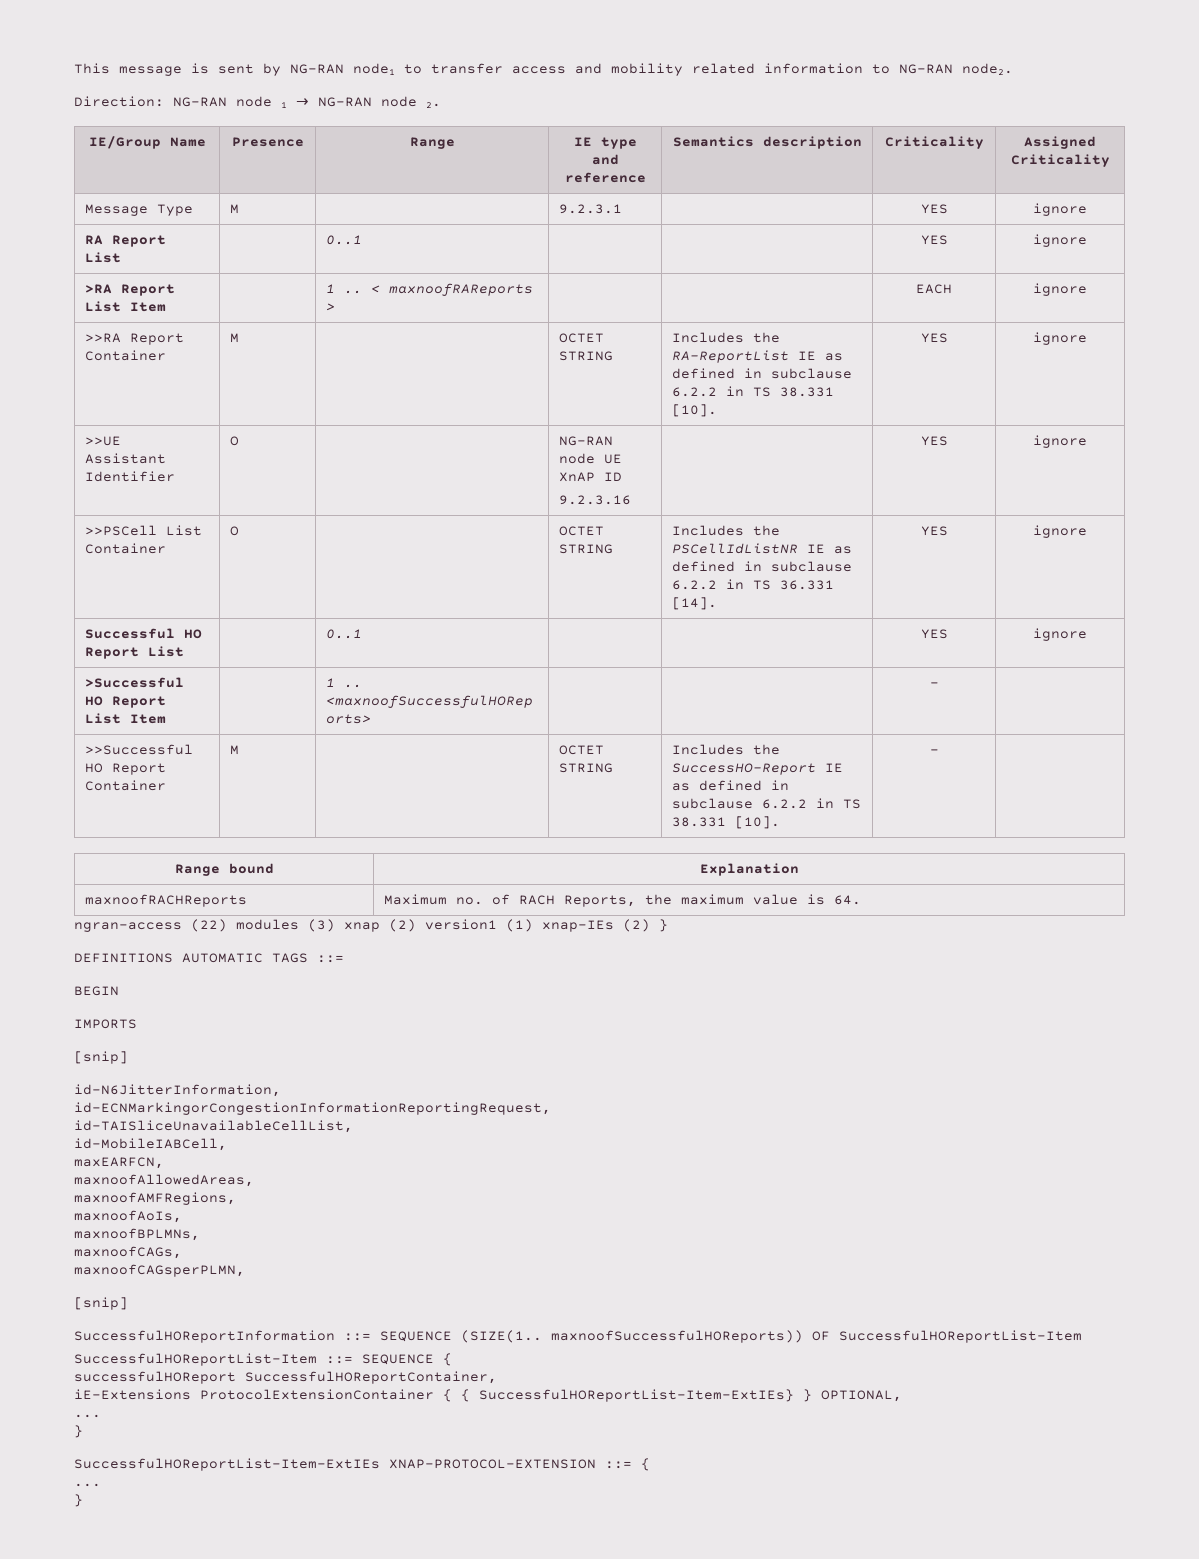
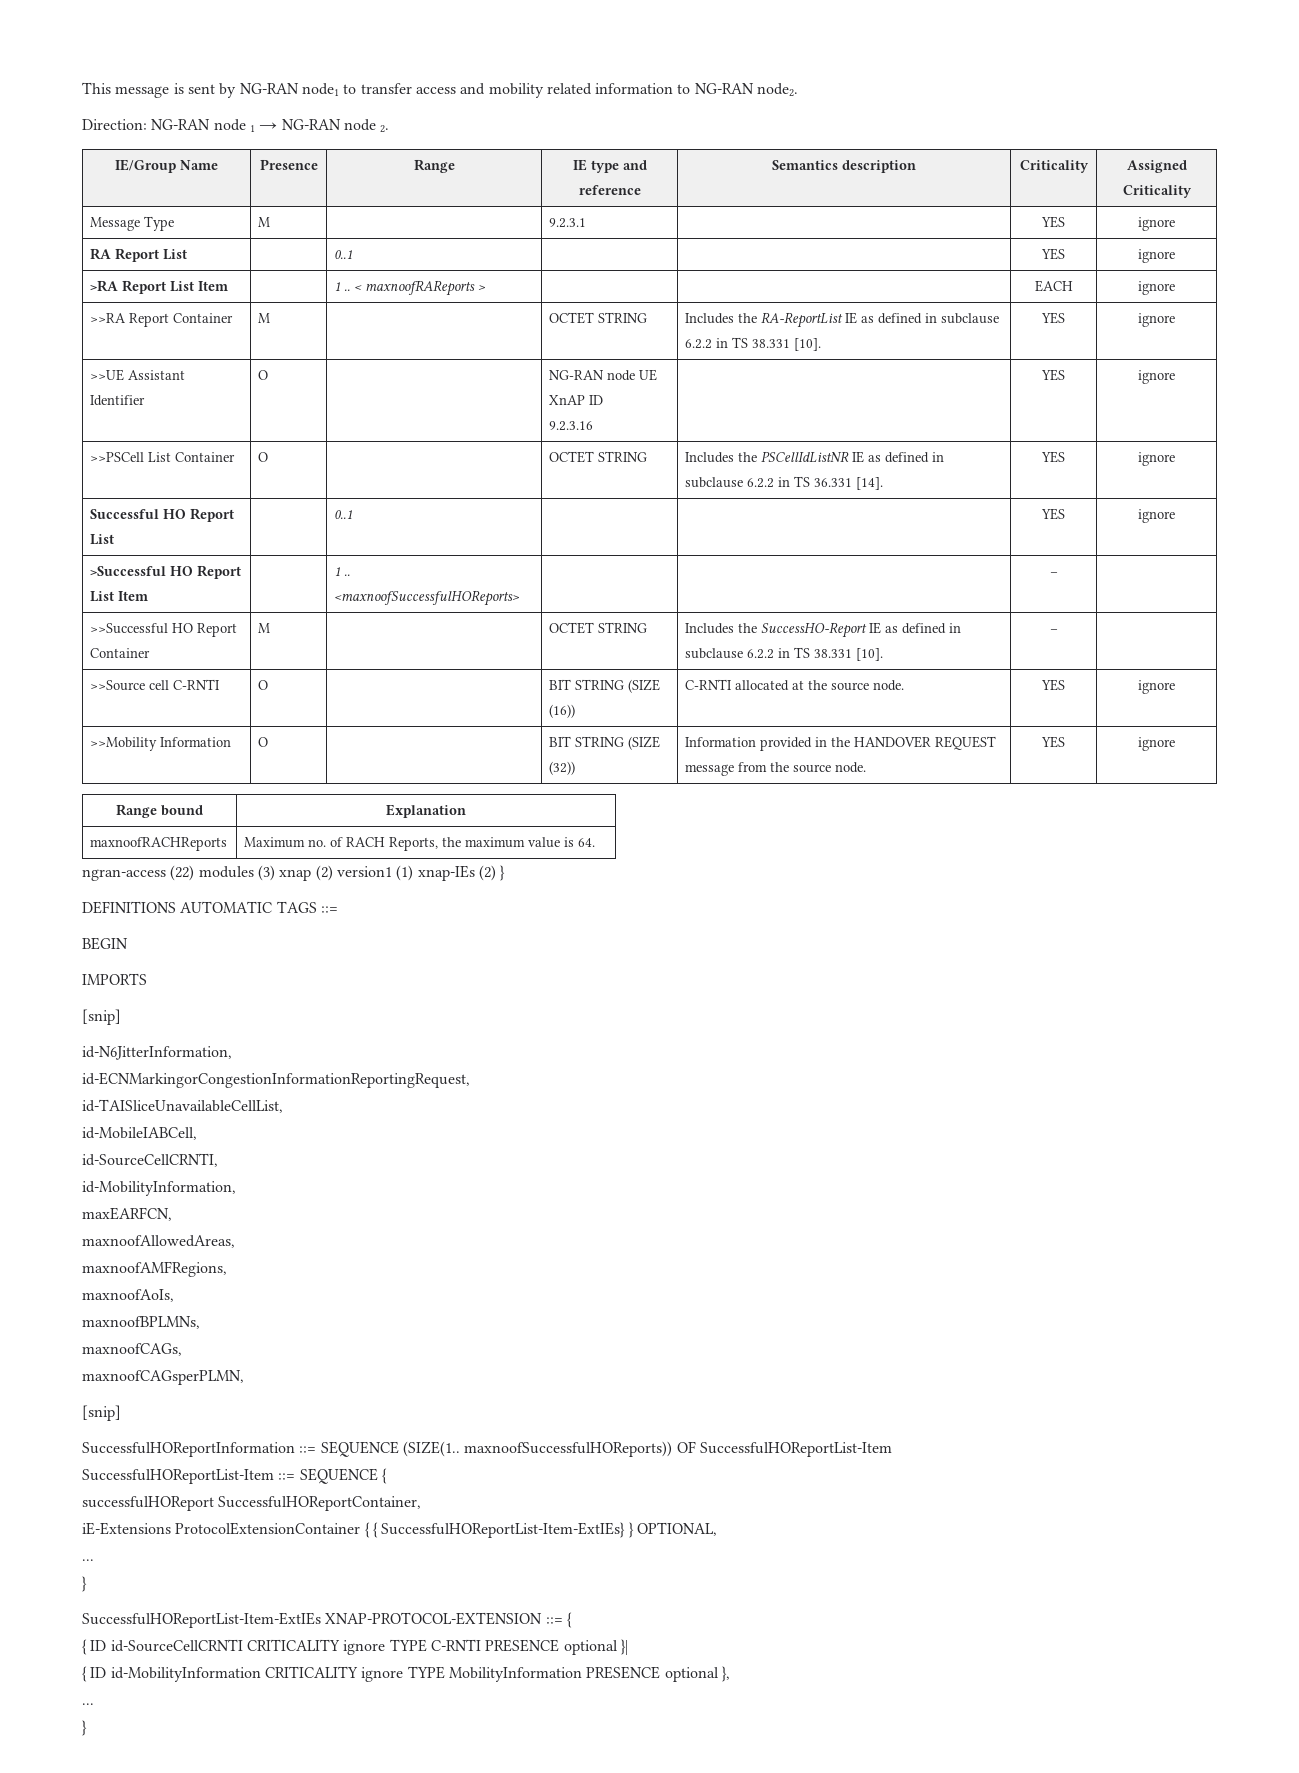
(939, 751) none -> [90,679,221,691] [258,680,269,690] [549,679,661,693] [549,704,576,718] [685,679,905,691] [1041,679,1065,691] [1138,680,1175,694] [90,737,232,751] [258,737,269,747] [549,736,661,750] [549,761,576,775] [685,736,997,751] [685,762,867,776] [1041,736,1065,748] [1138,737,1175,751] // >>Source cell C-RNTI | O | | BIT STRING (SIZE (16)) | C-RNTI allocated at the source node. | YES | ignore // >>Mobility Information | O | | BIT STRING (SIZE (32)) | Information provided in the HANDOVER REQUEST message from the source node. | YES | ignore
(227, 1144) none -> [82,1153,218,1167] [82,1181,236,1196] // id-SourceCellCRNTI, // id-MobilityInformation,
(650, 1464) none -> [82,1639,628,1655] [82,1666,730,1682] // { ID id-SourceCellCRNTI CRITICALITY ignore TYPE C-RNTI PRESENCE optional }| // { ID id-MobilityInformation CRITICALITY ignore TYPE MobilityInformation PRESENCE optional },

